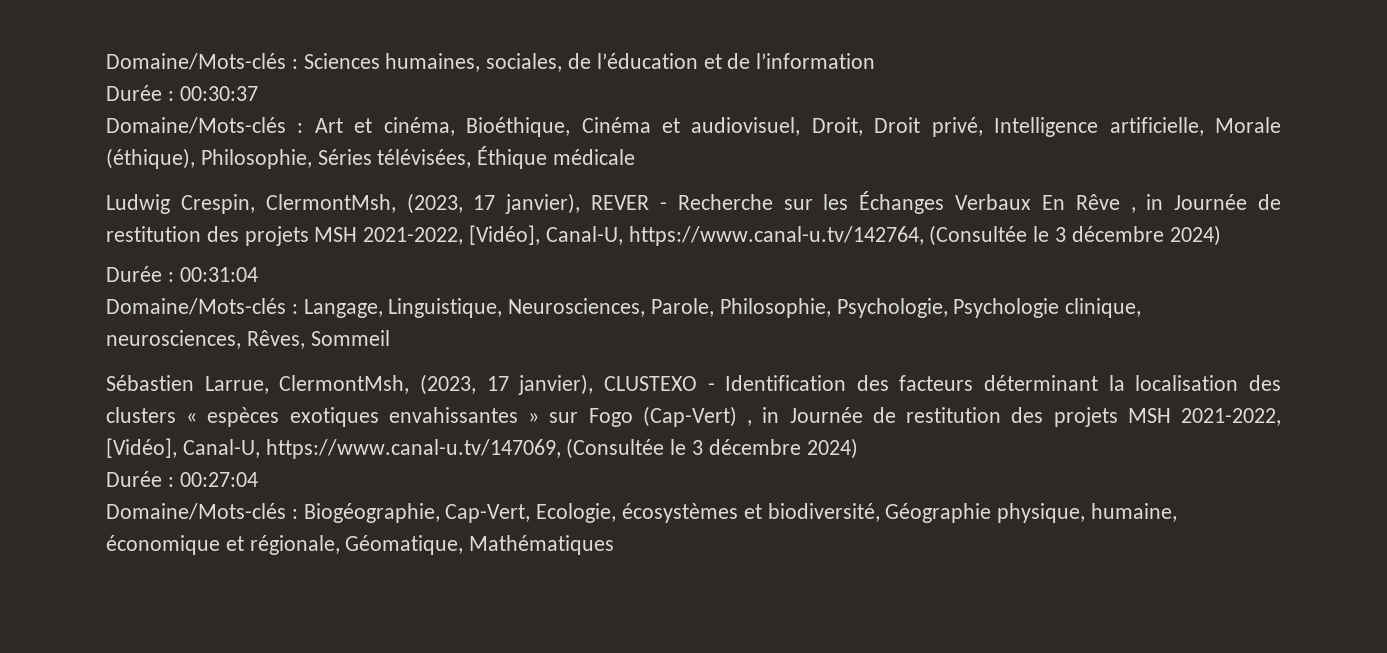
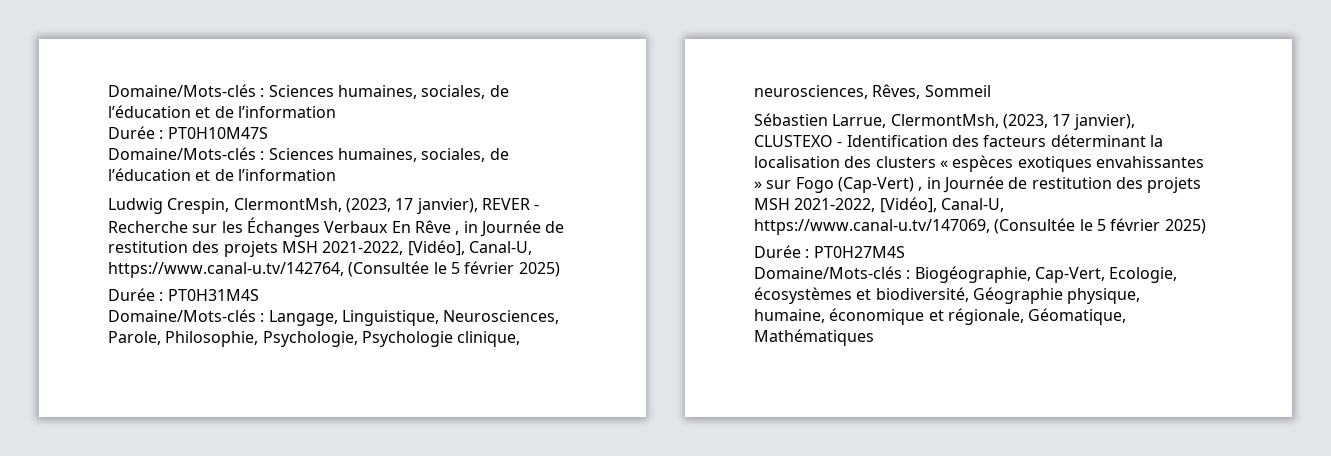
[179,86,258,101] [106,117,1282,137] [106,146,636,169] 00:30:37 // Domaine/Mots-clés : Art et cinéma, Bioéthique, Cinéma et audiovisuel, Droit, Droit privé, Intelligence artificielle, Morale (éthique), Philosophie, Séries télévisées, Éthique médicale -> [167,127,268,139] [108,147,509,162] [108,168,336,181] PT0H10M47S // Domaine/Mots-clés : Sciences humaines, sociales, de l’éducation et de l’information
[1055,225,1221,246] [106,266,258,282] 3 décembre 2024) // Durée : 00:31:04 -> [450,261,560,277] [108,288,259,301] 5 février 2025) // Durée : PT0H31M4S
[692,438,858,459] [106,471,258,487] 3 décembre 2024) // Durée : 00:27:04 -> [1096,218,1206,234] [754,245,905,258] 5 février 2025) // Durée : PT0H27M4S

